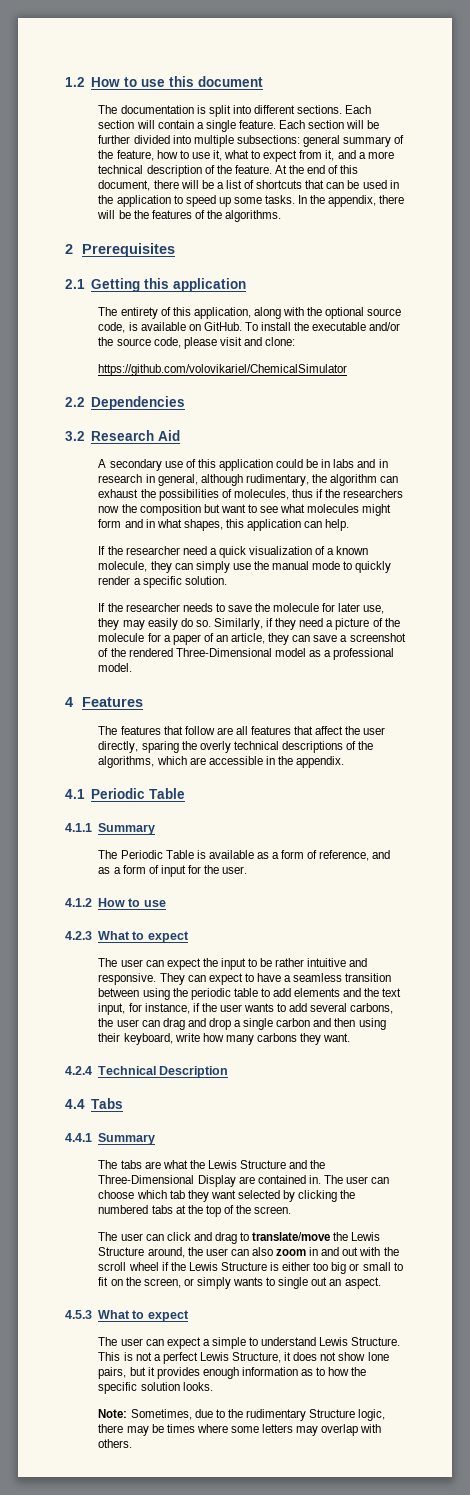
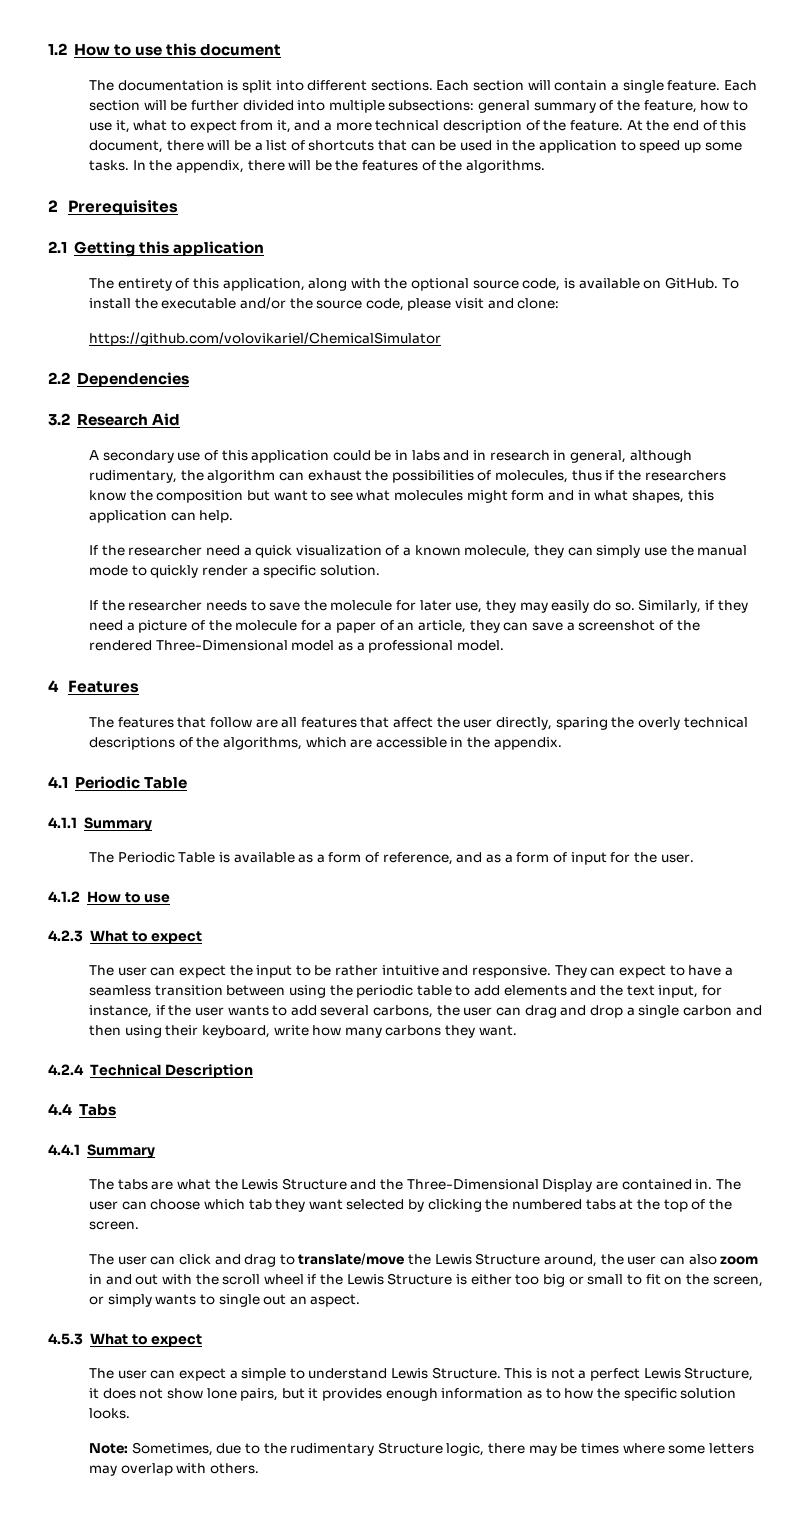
[98,506,120,513] now -> [88,490,126,501] know

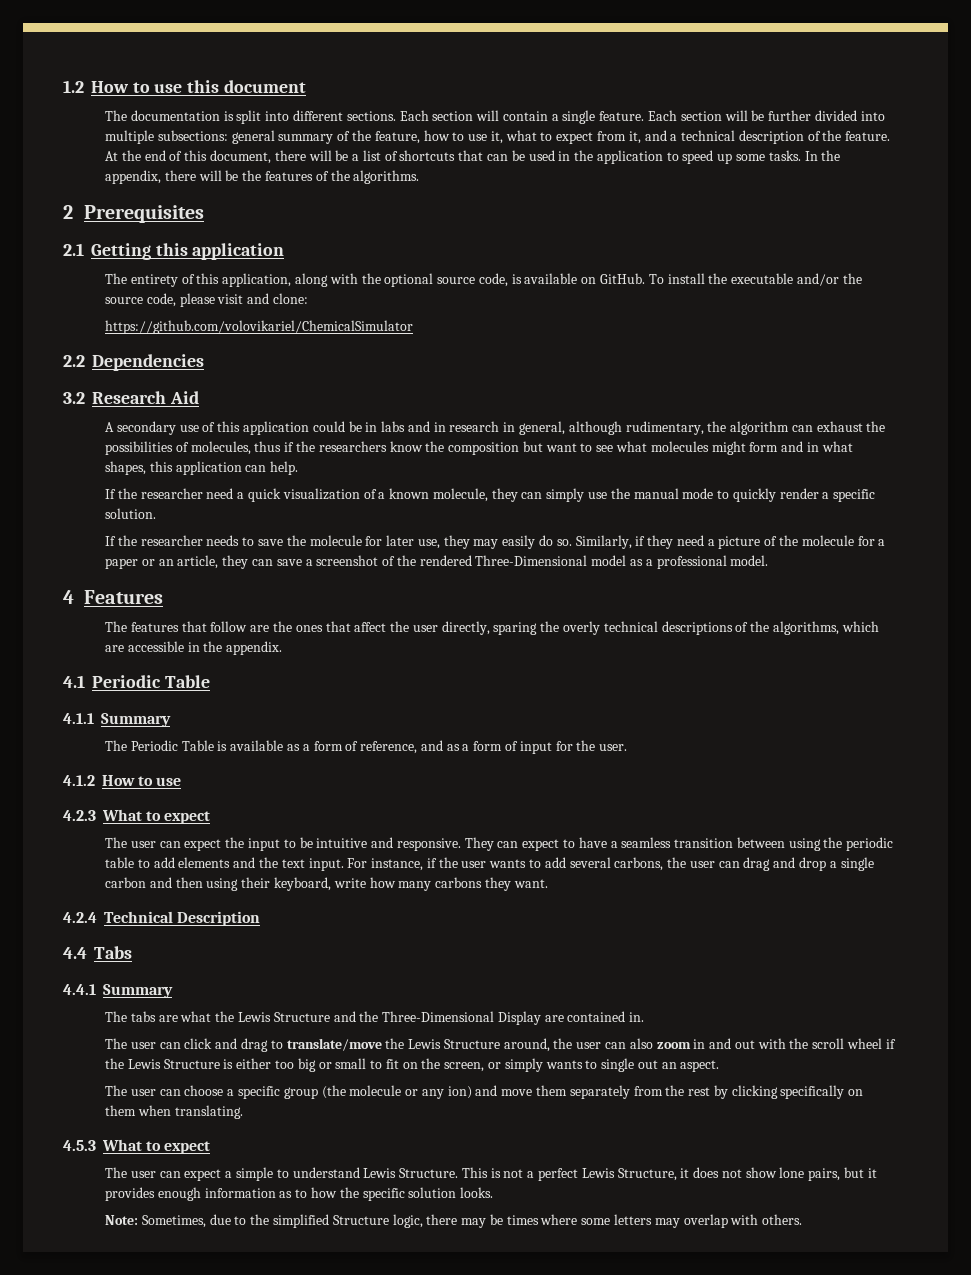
[335,122,372,131] more -> (678, 137) none
[379,620,394,631] of -> [141,559,155,566] or
[281,717,357,728] all features -> [272,621,323,632] the ones
[335,965,379,976] rather -> (313, 842) none
[658,985,722,998] input, for -> [308,858,368,871] input. For
[715,1179,741,1190] [88,1199,732,1212] [88,1221,139,1230] The user can choose which tab they want selected by clicking the numbered tabs at the top of the screen. -> (645, 1017) none
(361, 1300) none -> [105,1085,864,1099] [105,1105,243,1119] // The user can choose a specific group (the molecule or any ion) and move them separately from the rest by clicking specifically on them when translating.
[290,1443,375,1456] rudimentary -> [272,1214,329,1228] simplified

